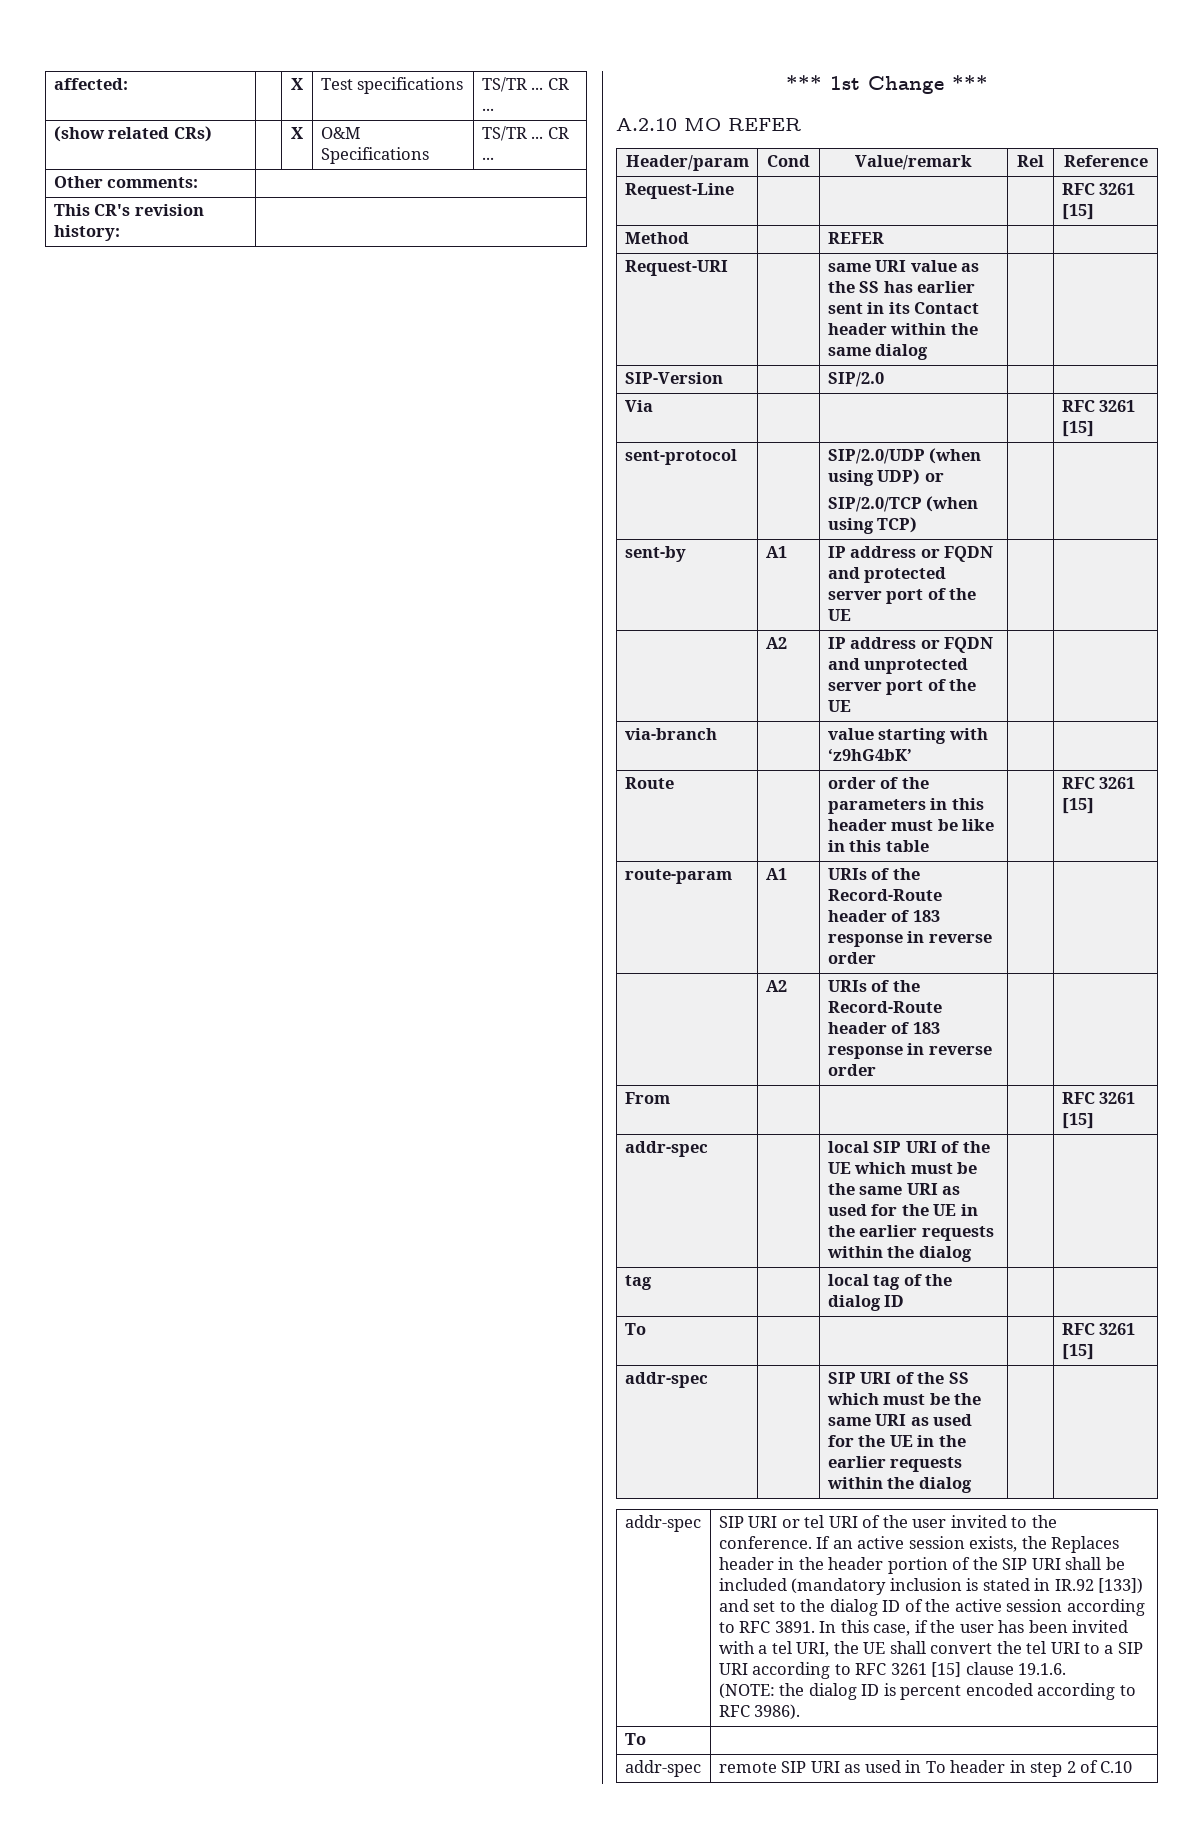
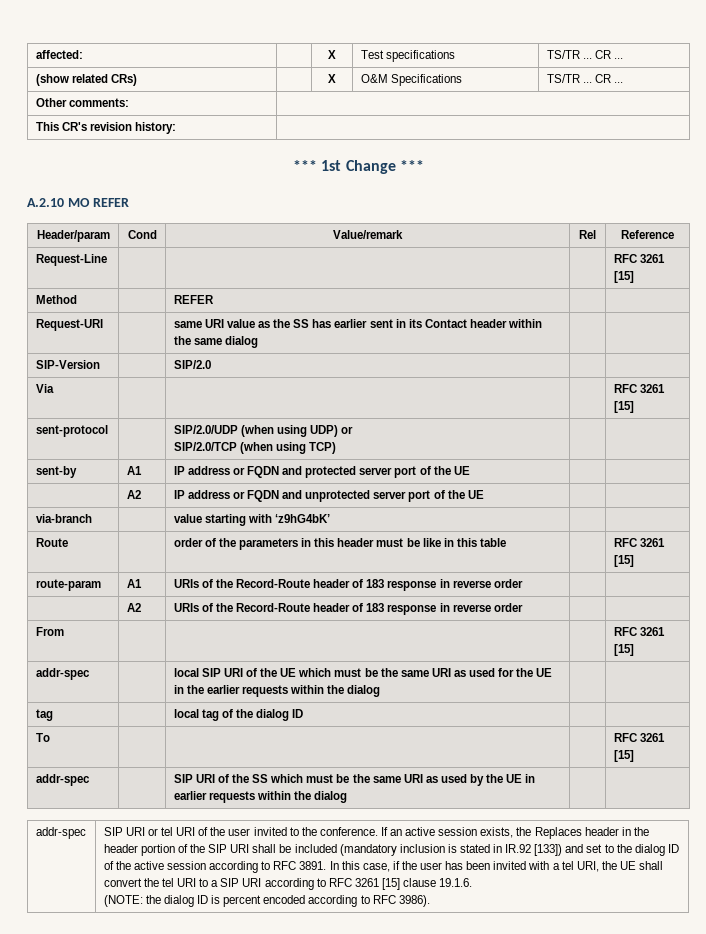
[827,1435,966,1447] for the UE in the -> [470,774,536,786] by the UE in
[624,1733,646,1745] [624,1760,701,1777] [718,1760,1133,1777] // To | // addr-spec | remote SIP URI as used in To header in step 2 of C.10 -> (430, 901) none

